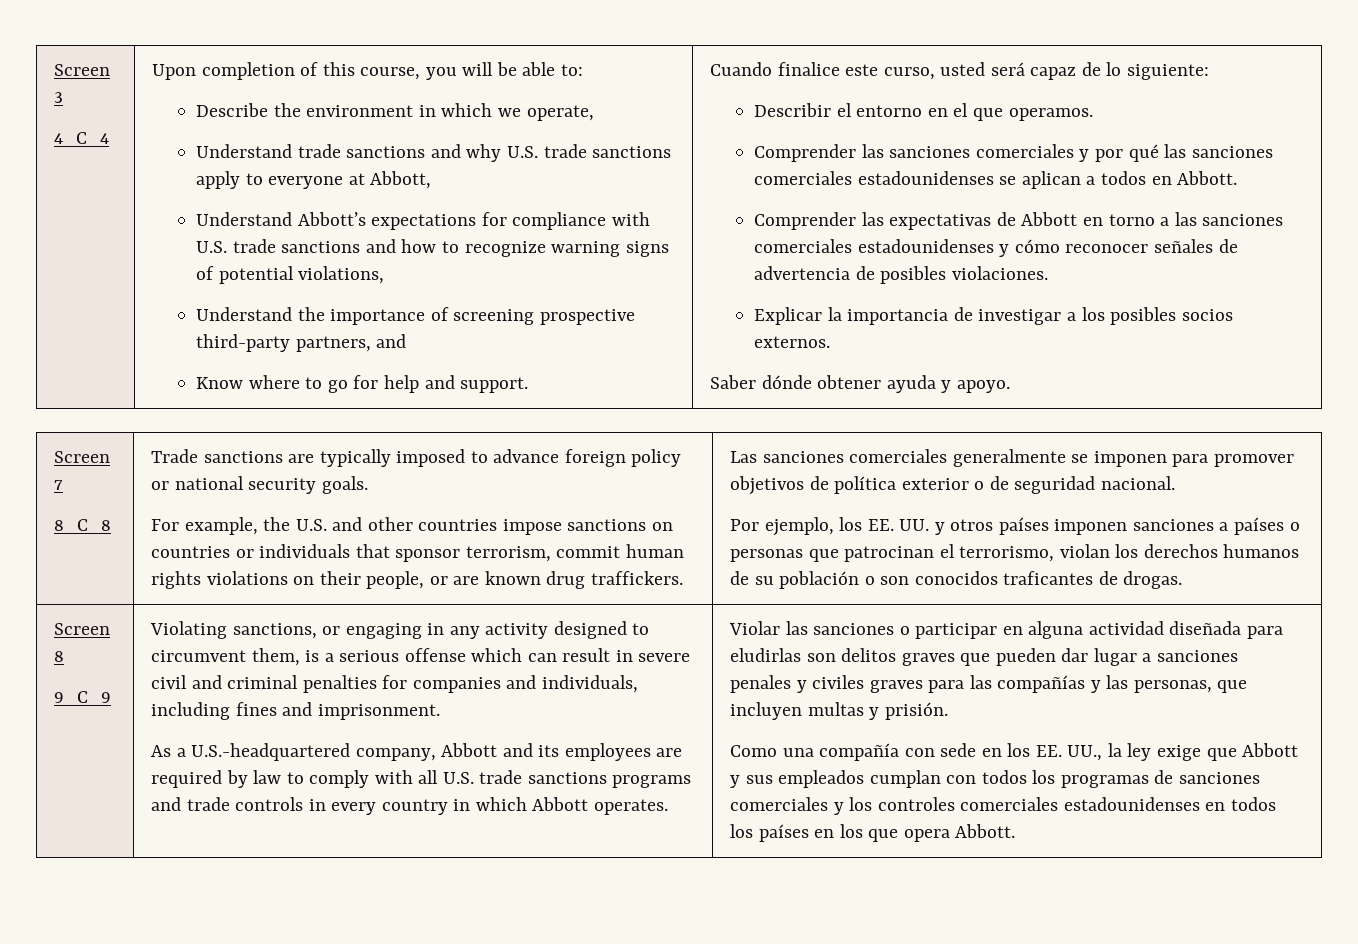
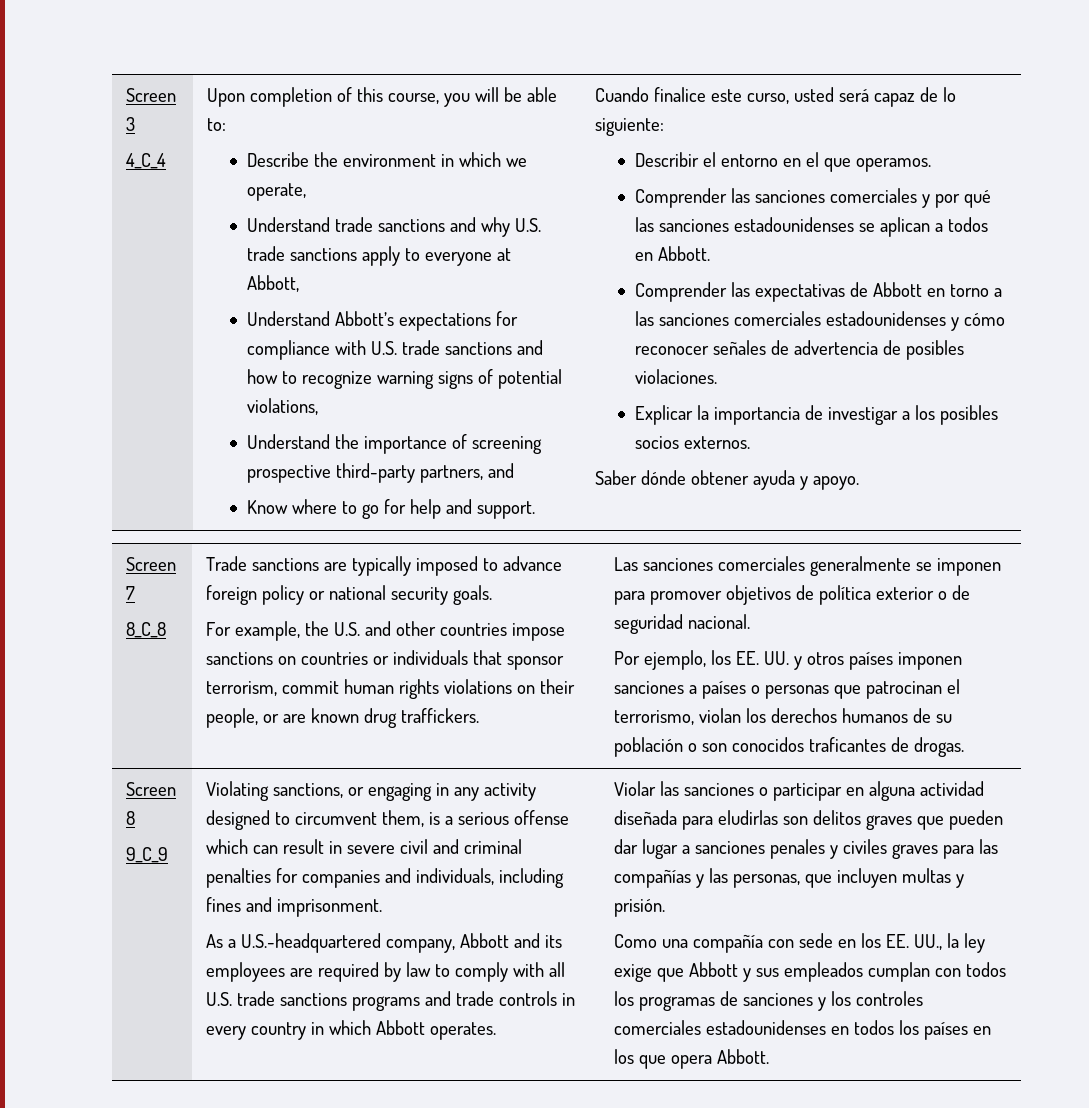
[754,171,853,185] comerciales -> (729, 225) none
[730,797,829,811] comerciales -> (814, 999) none

